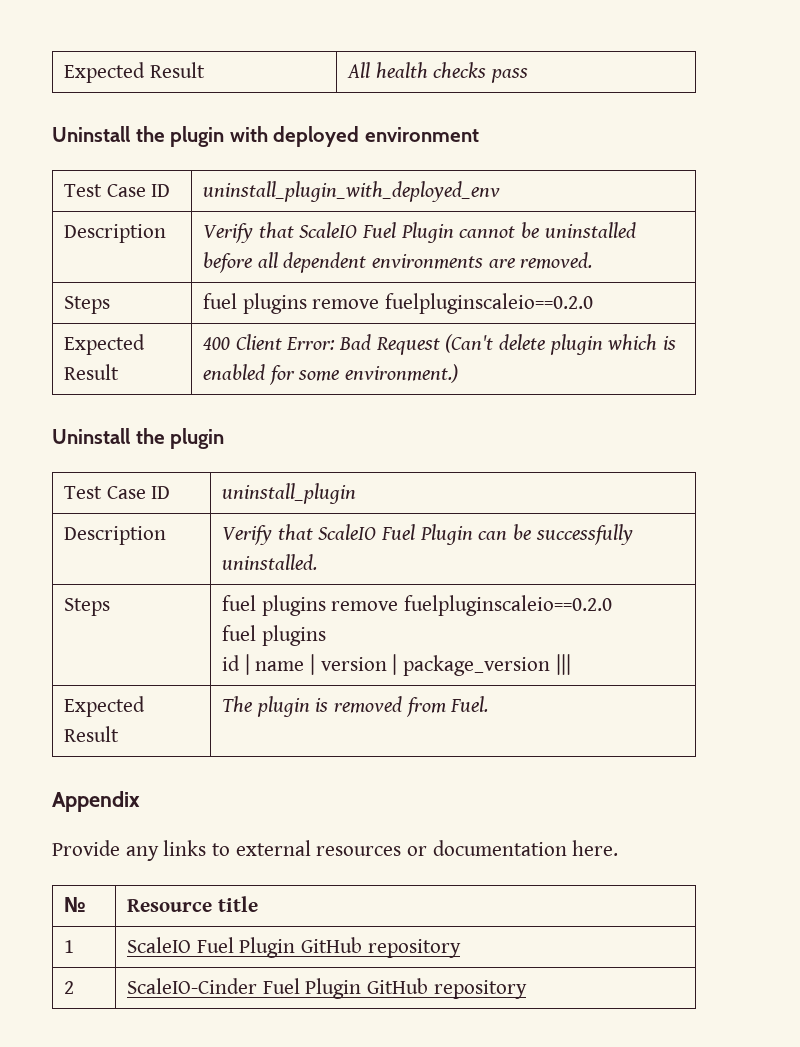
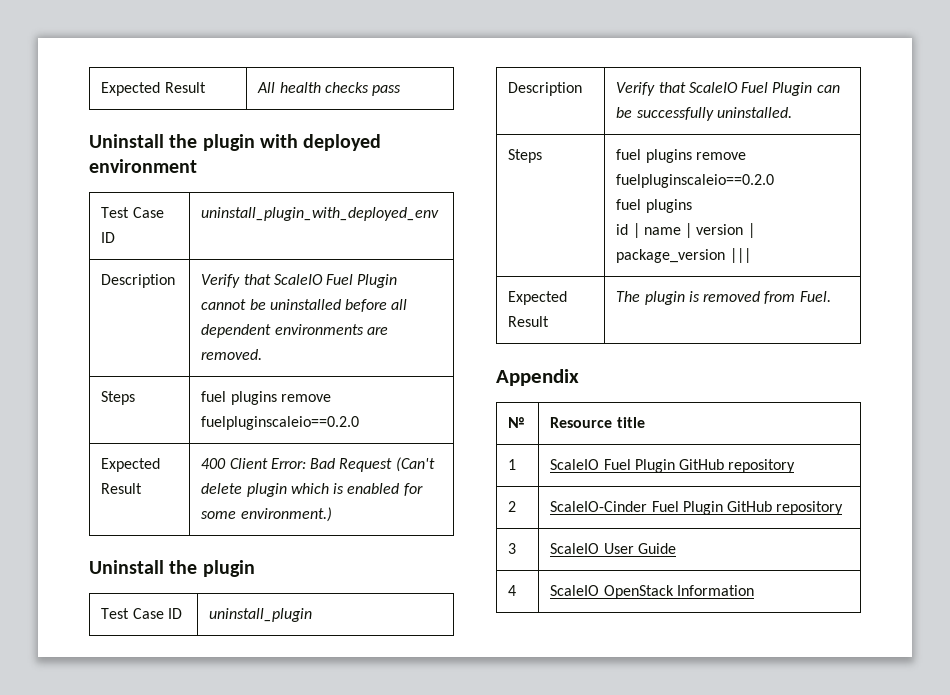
[52,840,619,861] // Provide any links to external resources or documentation here. -> (579, 377) none
(527, 989) none -> [508,543,517,554] [550,543,676,554] [508,585,517,596] [550,585,754,599] // 3 | ScaleIO User Guide // 4 | ScaleIO OpenStack Information

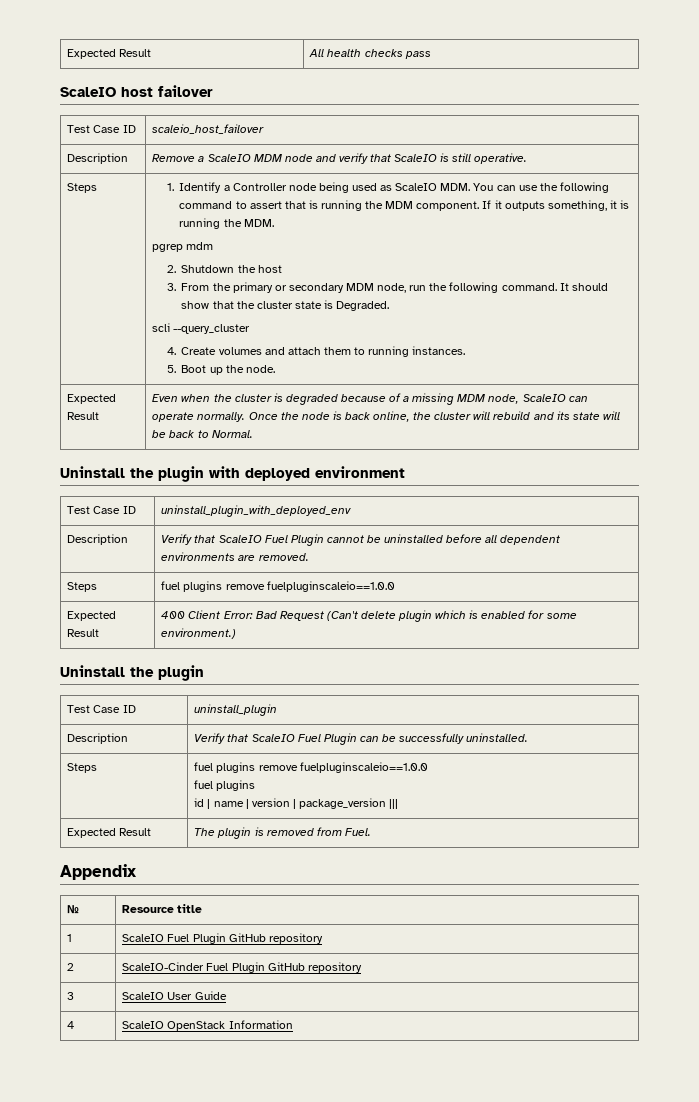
(402, 90) none -> [60,85,213,97] [67,125,136,133] [152,124,265,134] [67,153,129,164] [152,153,528,164] [67,183,98,193] [166,182,609,193] [179,200,629,211] [179,218,274,229] [152,242,214,252] [166,265,282,273] [166,282,608,293] [181,300,390,311] [152,323,251,334] [166,346,466,357] [166,365,275,375] [67,394,117,404] [67,412,100,420] [152,393,588,405] [152,411,620,422] [152,430,253,438] // ScaleIO host failover // Test Case ID | scaleio_host_failover // Description | Remove a ScaleIO MDM node and verify that ScaleIO is still operative. // Steps | 1. Identify a Controller node being used as ScaleIO MDM. You can use the following command to assert that is running the MDM component. If it outputs something, it is running the MDM. // pgrep mdm // 2. Shutdown the host // 3. From the primary or secondary MDM node, run the following command. It should show that the cluster state is Degraded. // scli --query_cluster // 4. Create volumes and attach them to running instances. // 5. Boot up the node. // Expected Result | Even when the cluster is degraded because of a missing MDM node, ScaleIO can operate normally. Once the node is back online, the cluster will rebuild and its state will be back to Normal.
[201,416,360,430] fuelpluginscaleio==0.2.0 -> [266,581,395,592] fuelpluginscaleio==1.0.0
[616,174,775,188] fuelpluginscaleio==0.2.0 -> [299,762,428,773] fuelpluginscaleio==1.0.0

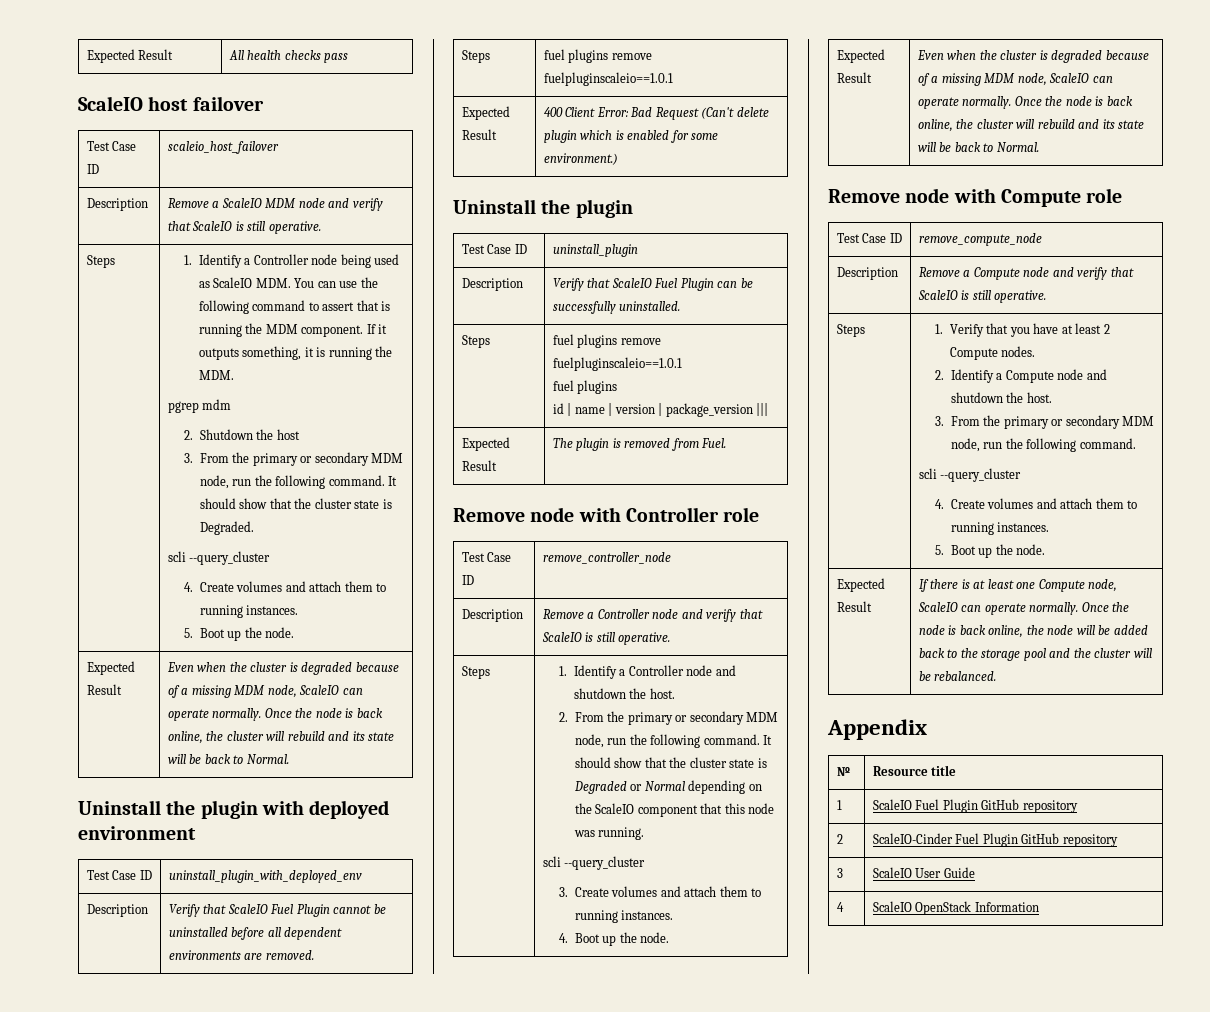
[266,581,395,592] fuelpluginscaleio==1.0.0 -> [543,72,673,86] fuelpluginscaleio==1.0.1
[299,762,428,773] fuelpluginscaleio==1.0.0 -> [552,357,682,371] fuelpluginscaleio==1.0.1
(371, 832) none -> [453,507,760,522] [461,552,512,562] [461,575,474,585] [542,552,671,564] [461,609,523,622] [542,609,763,622] [541,632,671,645] [461,666,490,679] [559,665,736,679] [573,688,675,699] [559,711,779,725] [574,734,773,748] [574,757,767,768] [573,780,762,794] [574,803,775,817] [573,827,645,840] [542,856,646,870] [559,886,762,897] [574,910,674,923] [559,932,670,946] [836,49,885,63] [836,72,872,83] [916,50,1149,63] [917,73,1113,86] [917,96,1133,109] [917,119,1145,132] [917,142,1039,152] [828,188,1123,207] [836,233,902,243] [918,233,1042,246] [836,267,898,280] [918,267,1134,280] [917,290,1047,303] [836,324,865,337] [935,323,1110,337] [949,346,1036,360] [935,369,1107,383] [950,392,1052,403] [935,415,1155,429] [950,438,1136,452] [918,468,1022,482] [935,498,1138,509] [950,522,1050,535] [935,544,1046,558] [836,578,885,592] [836,601,872,612] [918,579,1118,592] [917,602,1130,615] [918,625,1148,638] [918,648,1152,661] [918,671,997,681] // Remove node with Controller role // Test Case ID | remove_controller_node // Description | Remove a Controller node and verify that ScaleIO is still operative. // Steps | 1. Identify a Controller node and shutdown the host. // 2. From the primary or secondary MDM node, run the following command. It should show that the cluster state is Degraded or Normal depending on the ScaleIO component that this node was running. // scli --query_cluster // 3. Create volumes and attach them to running instances. // 4. Boot up the node. // Expected Result | Even when the cluster is degraded because of a missing MDM node, ScaleIO can operate normally. Once the node is back online, the cluster will rebuild and its state will be back to Normal. // Remove node with Compute role // Test Case ID | remove_compute_node // Description | Remove a Compute node and verify that ScaleIO is still operative. // Steps | 1. Verify that you have at least 2 Compute nodes. // 2. Identify a Compute node and shutdown the host. // 3. From the primary or secondary MDM node, run the following command. // scli --query_cluster // 4. Create volumes and attach them to running instances. // 5. Boot up the node. // Expected Result | If there is at least one Compute node, ScaleIO can operate normally. Once the node is back online, the node will be added back to the storage pool and the cluster will be rebalanced.

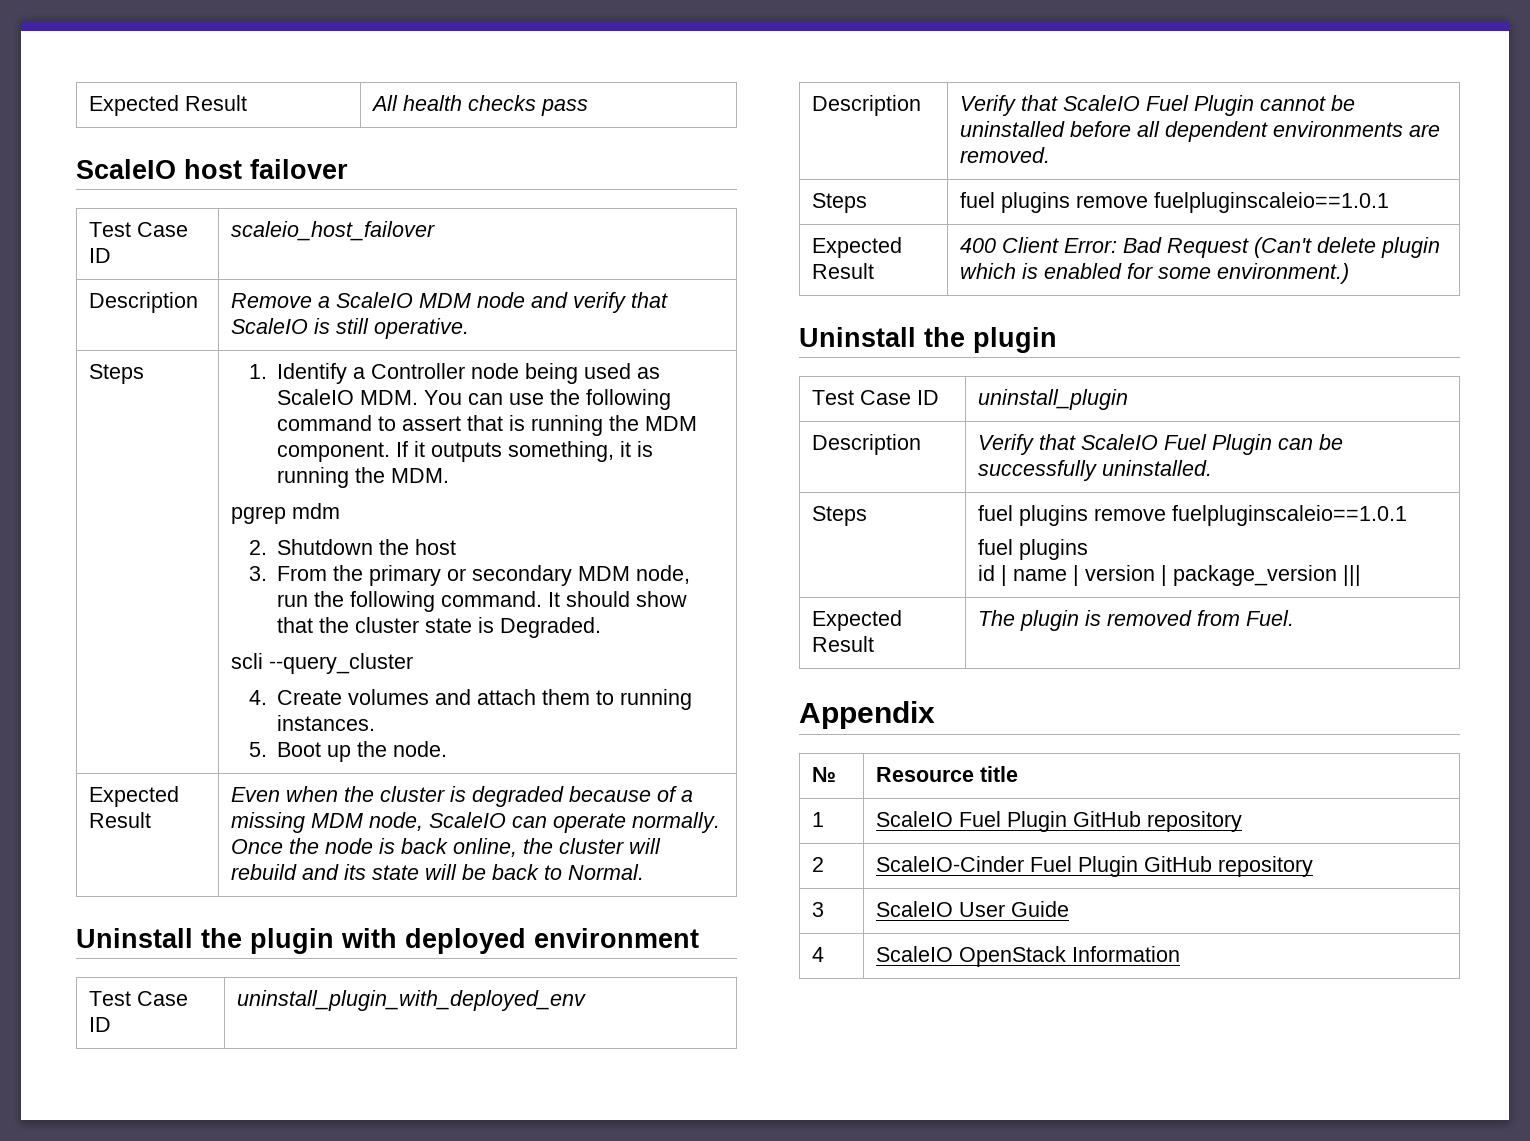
[453,507,760,522] [461,552,512,562] [461,575,474,585] [542,552,671,564] [461,609,523,622] [542,609,763,622] [541,632,671,645] [461,666,490,679] [559,665,736,679] [573,688,675,699] [559,711,779,725] [574,734,773,748] [574,757,767,768] [573,780,762,794] [574,803,775,817] [573,827,645,840] [542,856,646,870] [559,886,762,897] [574,910,674,923] [559,932,670,946] [836,49,885,63] [836,72,872,83] [916,50,1149,63] [917,73,1113,86] [917,96,1133,109] [917,119,1145,132] [917,142,1039,152] [828,188,1123,207] [836,233,902,243] [918,233,1042,246] [836,267,898,280] [918,267,1134,280] [917,290,1047,303] [836,324,865,337] [935,323,1110,337] [949,346,1036,360] [935,369,1107,383] [950,392,1052,403] [935,415,1155,429] [950,438,1136,452] [918,468,1022,482] [935,498,1138,509] [950,522,1050,535] [935,544,1046,558] [836,578,885,592] [836,601,872,612] [918,579,1118,592] [917,602,1130,615] [918,625,1148,638] [918,648,1152,661] [918,671,997,681] // Remove node with Controller role // Test Case ID | remove_controller_node // Description | Remove a Controller node and verify that ScaleIO is still operative. // Steps | 1. Identify a Controller node and shutdown the host. // 2. From the primary or secondary MDM node, run the following command. It should show that the cluster state is Degraded or Normal depending on the ScaleIO component that this node was running. // scli --query_cluster // 3. Create volumes and attach them to running instances. // 4. Boot up the node. // Expected Result | Even when the cluster is degraded because of a missing MDM node, ScaleIO can operate normally. Once the node is back online, the cluster will rebuild and its state will be back to Normal. // Remove node with Compute role // Test Case ID | remove_compute_node // Description | Remove a Compute node and verify that ScaleIO is still operative. // Steps | 1. Verify that you have at least 2 Compute nodes. // 2. Identify a Compute node and shutdown the host. // 3. From the primary or secondary MDM node, run the following command. // scli --query_cluster // 4. Create volumes and attach them to running instances. // 5. Boot up the node. // Expected Result | If there is at least one Compute node, ScaleIO can operate normally. Once the node is back online, the node will be added back to the storage pool and the cluster will be rebalanced. -> (1294, 618) none

